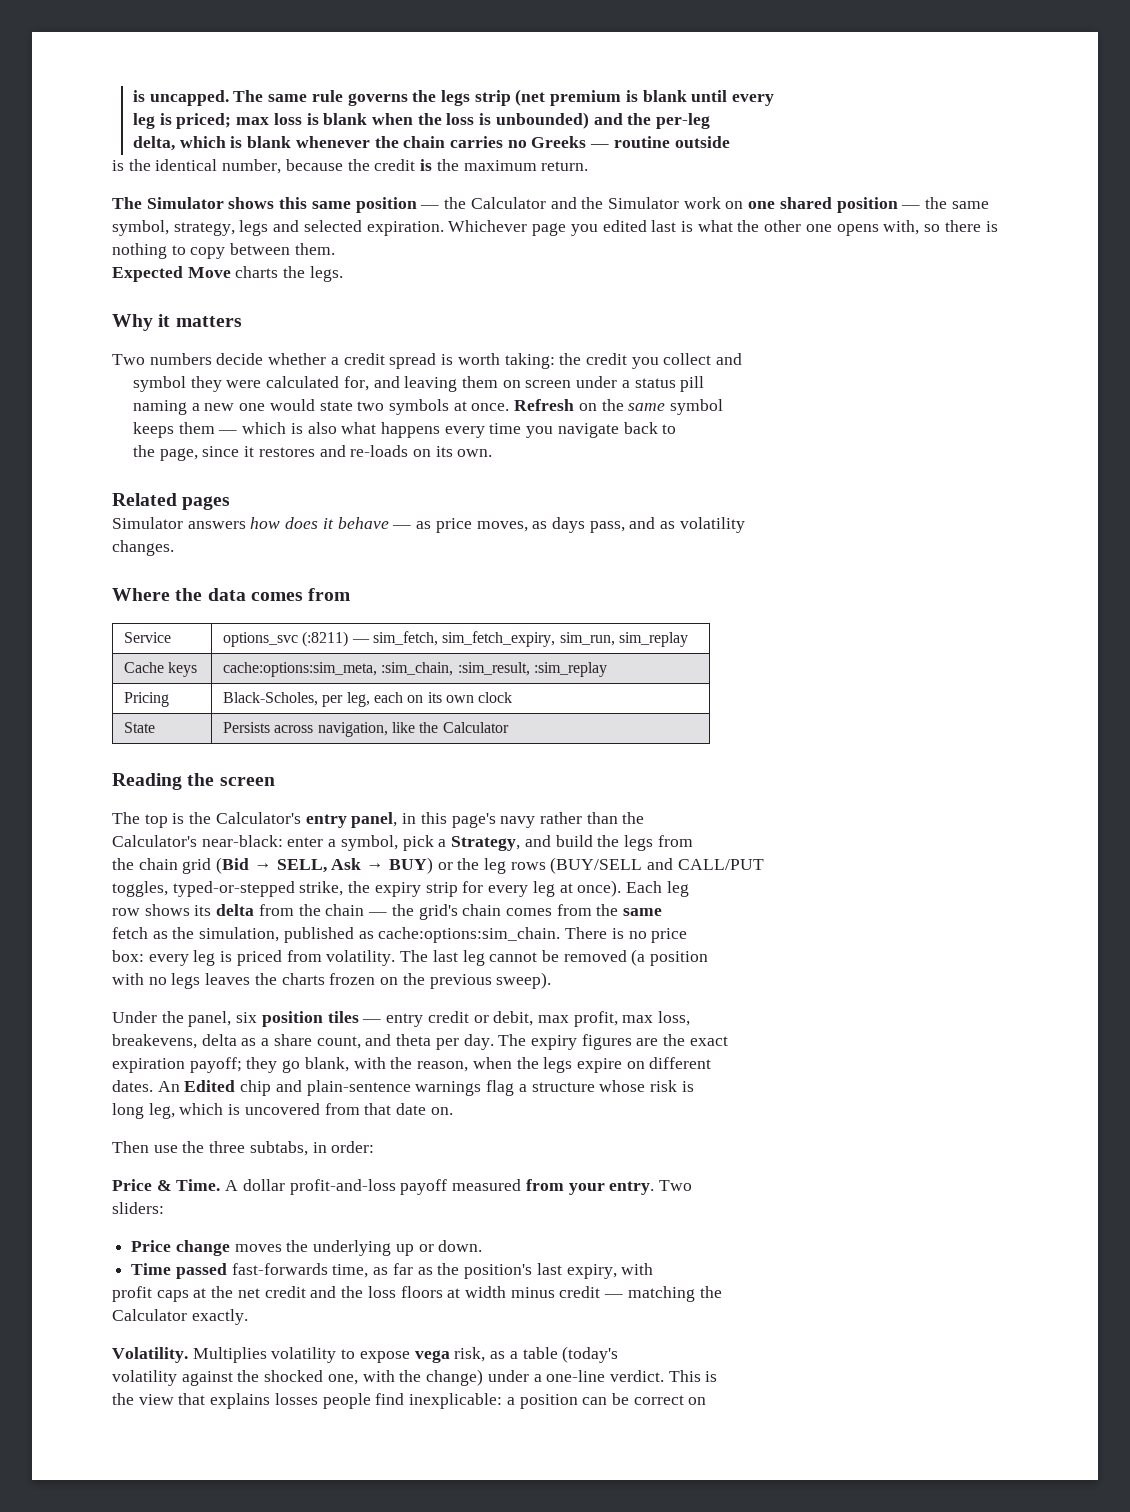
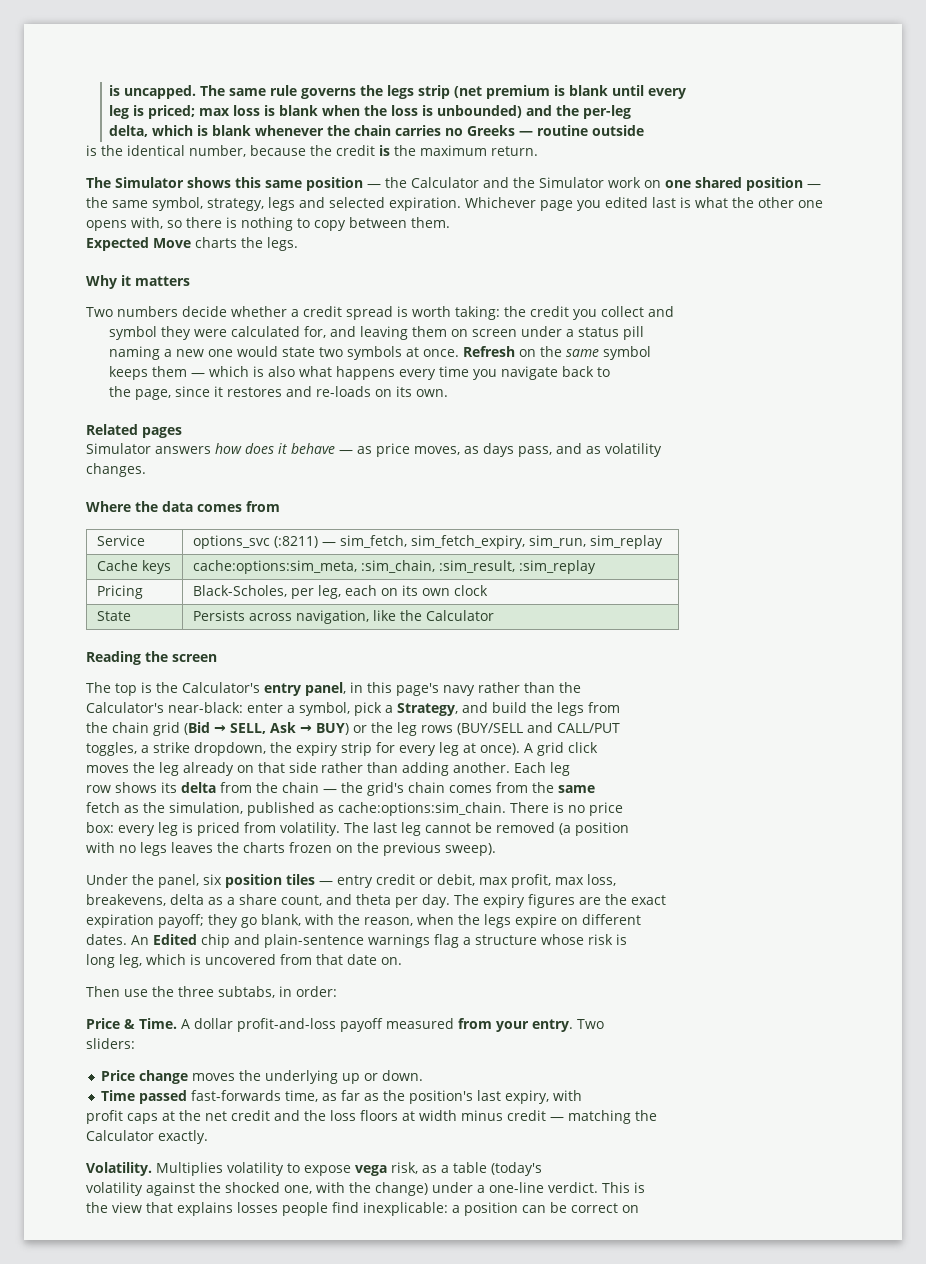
[172,881,344,897] typed-or-stepped strike, -> [141,742,266,756] a strike dropdown,
(622, 888) none -> [524,742,598,756] [86,762,510,776] A grid click // moves the leg already on that side rather than adding another.

